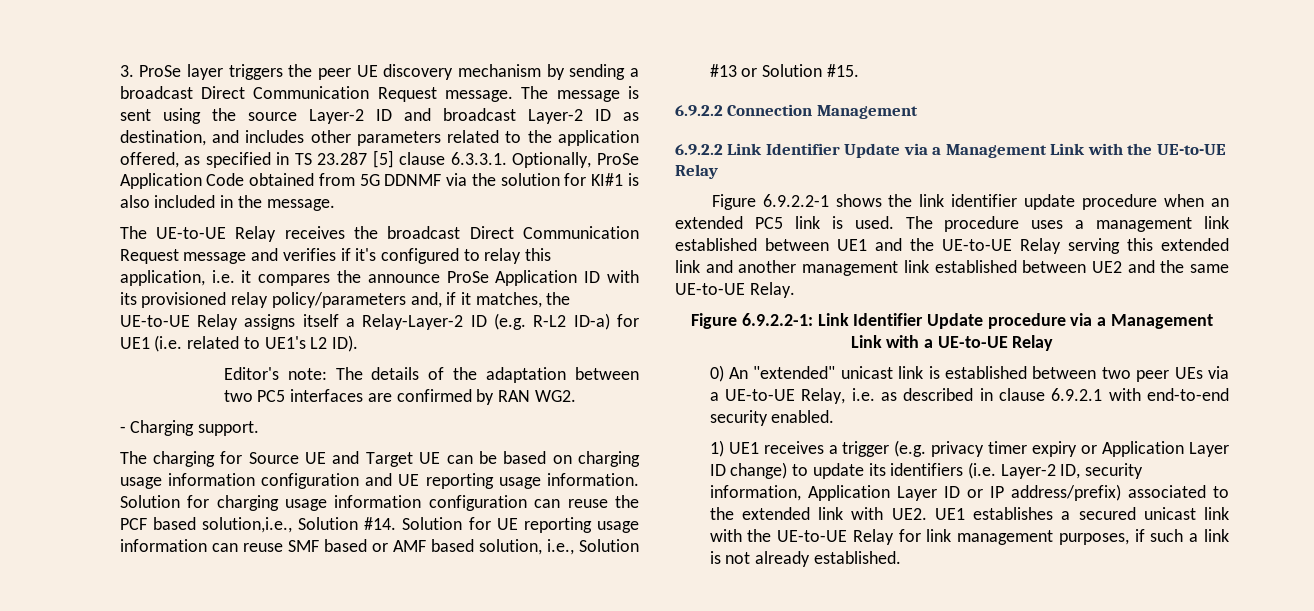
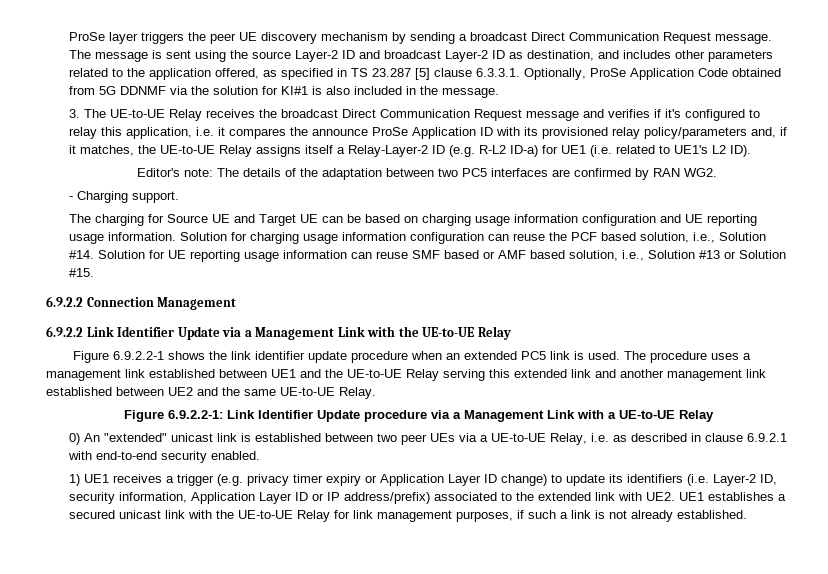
[119,65,134,77] 3. -> (68, 36) none
(335, 205) none -> [68,109,80,118] 3.
[201,517,292,533] solution,i.e., -> [639,232,715,243] solution, i.e.,

